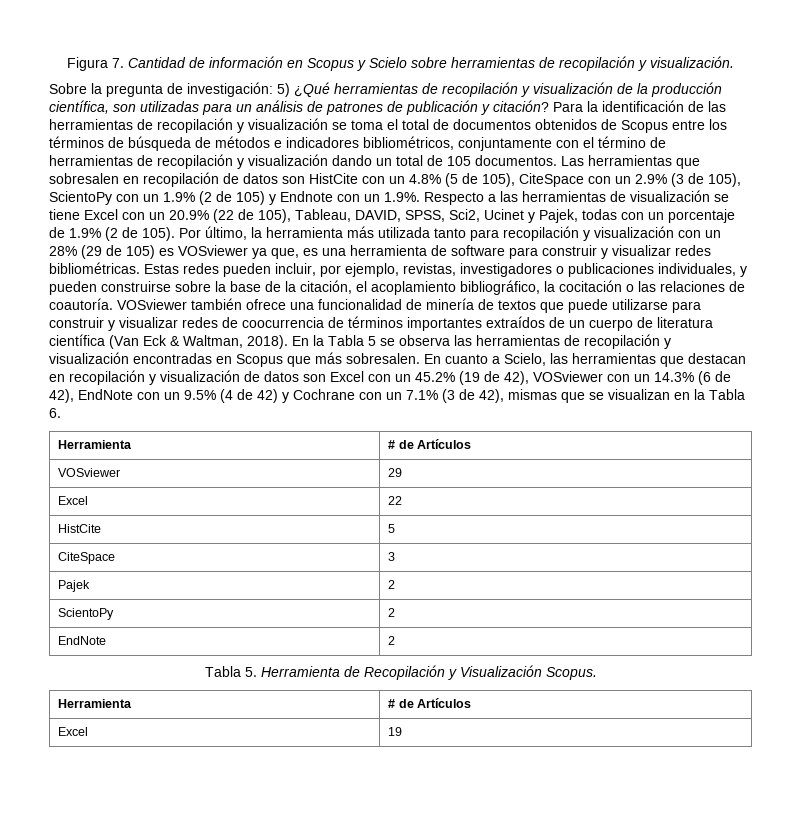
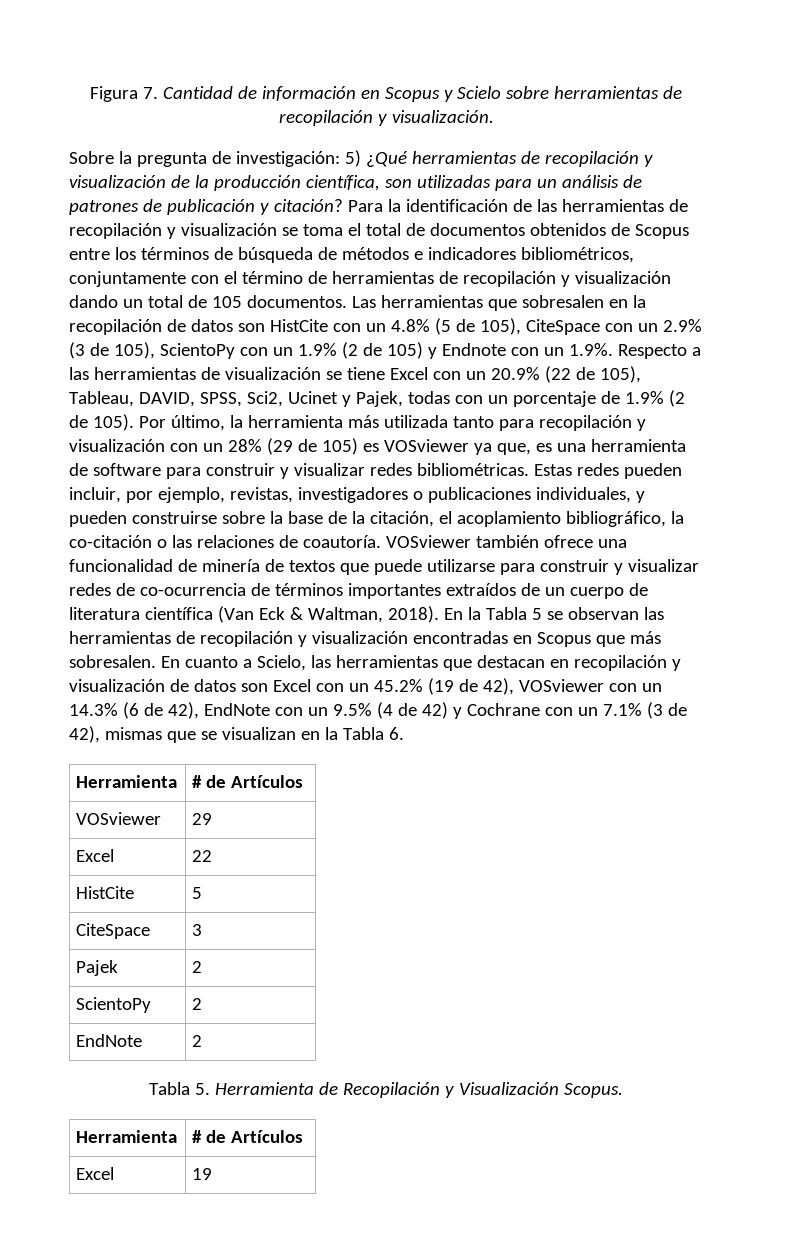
(139, 180) none -> [632,295,646,308] la
[559,280,622,292] cocitación -> [69,535,152,548] co-citación
[242,317,324,328] coocurrencia -> [139,583,246,596] co-ocurrencia
[399,335,450,346] observa -> [567,607,639,620] observan

